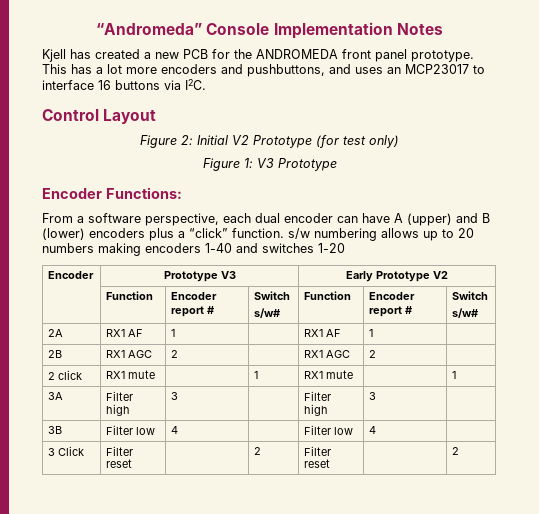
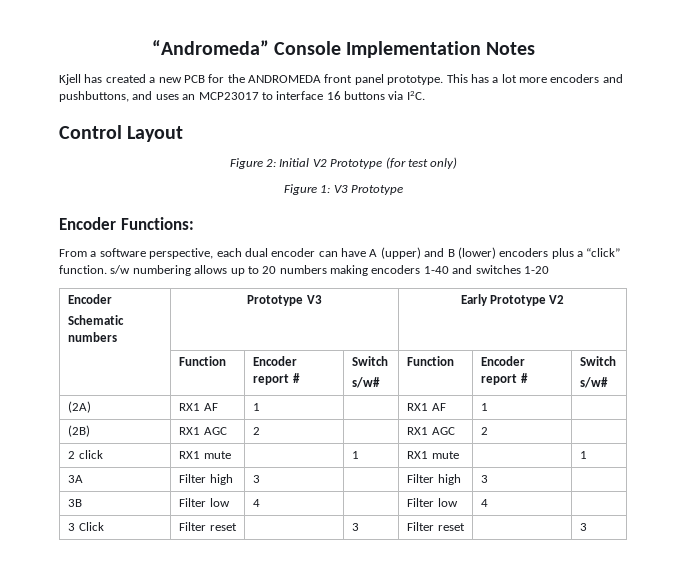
(95, 275) none -> [68,315,125,325] [68,332,118,342] // Schematic numbers
[48,329,64,337] 2A -> [68,401,92,413] (2A)
[48,350,63,358] 2B -> [68,425,91,437] (2B)
[254,447,262,455] [304,446,332,456] [304,459,331,468] [452,447,460,455] 2 | Filter reset | | 2 -> [352,523,360,531] [407,522,465,531] [580,523,588,531] 3 | Filter reset | | 3

